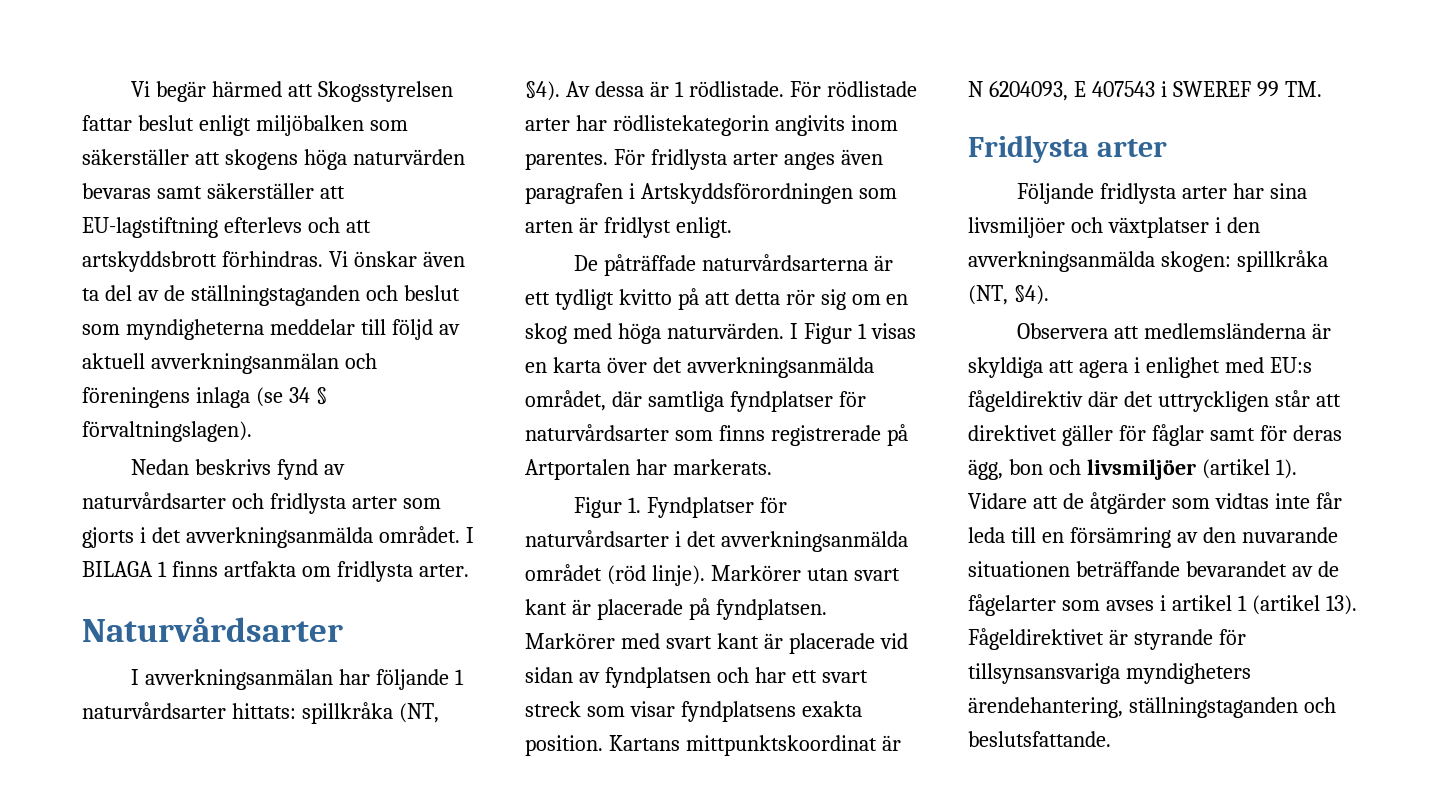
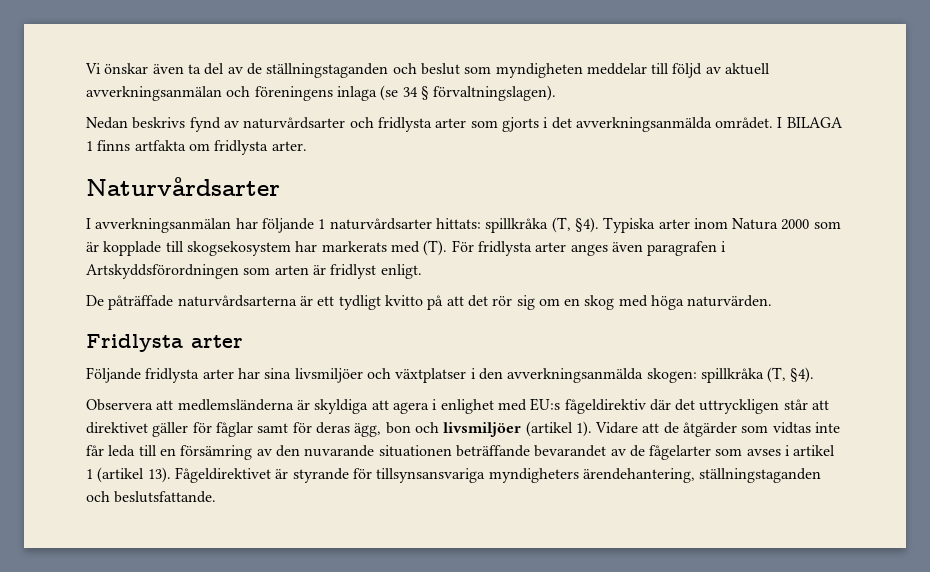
[131,81,453,102] [82,115,408,136] [82,149,465,170] [82,183,345,199] [82,217,371,238] [82,251,348,272] Vi begär härmed att Skogsstyrelsen fattar beslut enligt miljöbalken som säkerställer att skogens höga naturvärden bevaras samt säkerställer att EU-lagstiftning efterlevs och att artskyddsbrott förhindras. Vi -> [85,63,101,74] Vi
[125,319,264,340] myndigheterna -> [495,63,583,78] myndigheten
[398,703,439,723] [525,81,917,101] [525,115,898,136] [525,152,608,170] (NT, §4). Av dessa är 1 rödlistade. För rödlistade arter har rödlistekategorin angivits inom parentes. -> [551,217,841,233] [86,240,448,256] (T, §4). Typiska arter inom Natura 2000 som är kopplade till skogsekosystem har markerats med (T).
[734,289,780,305] detta -> [467,295,488,307] det
[789,323,916,344] [525,357,874,378] [525,390,866,412] [525,424,908,446] [525,459,772,480] [574,497,787,518] [525,530,908,552] [525,564,900,586] [525,598,827,620] [525,633,908,654] [525,667,868,688] [525,701,862,722] [525,735,901,756] [968,81,1322,101] I Figur 1 visas en karta över det avverkningsanmälda området, där samtliga fyndplatser för naturvårdsarter som finns registrerade på Artportalen har markerats. // Figur 1. Fyndplatser för naturvårdsarter i det avverkningsanmälda området (röd linje). Markörer utan svart kant är placerade på fyndplatsen. Markörer med svart kant är placerade vid sidan av fyndplatsen och har ett svart streck som visar fyndplatsens exakta position. Kartans mittpunktskoordinat är N 6204093, E 407543 i SWEREF 99 TM. -> (773, 301) none
[968,285,1008,305] (NT, -> [767,367,787,383] (T,

